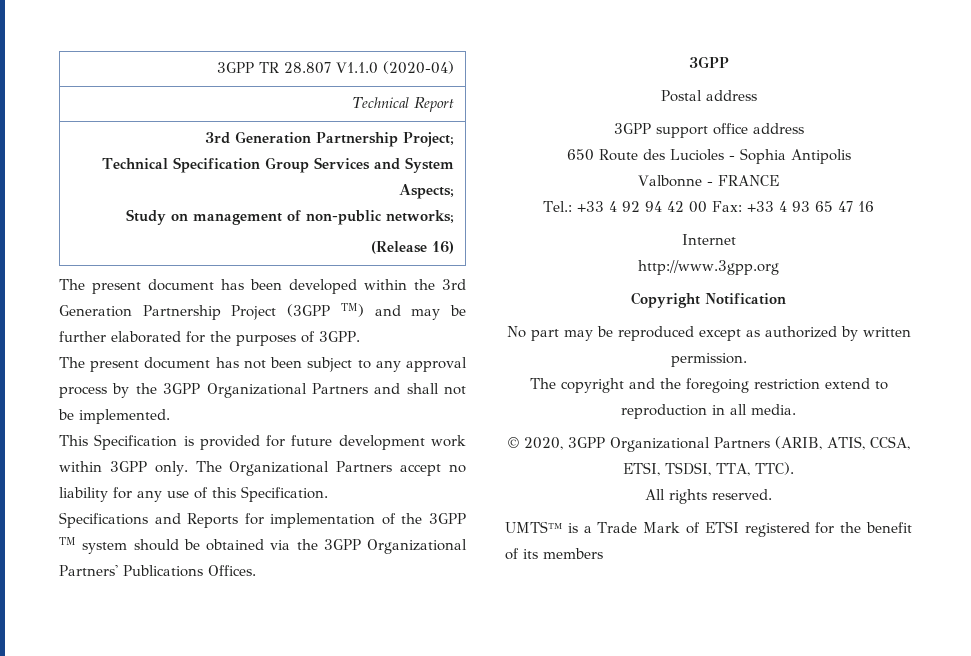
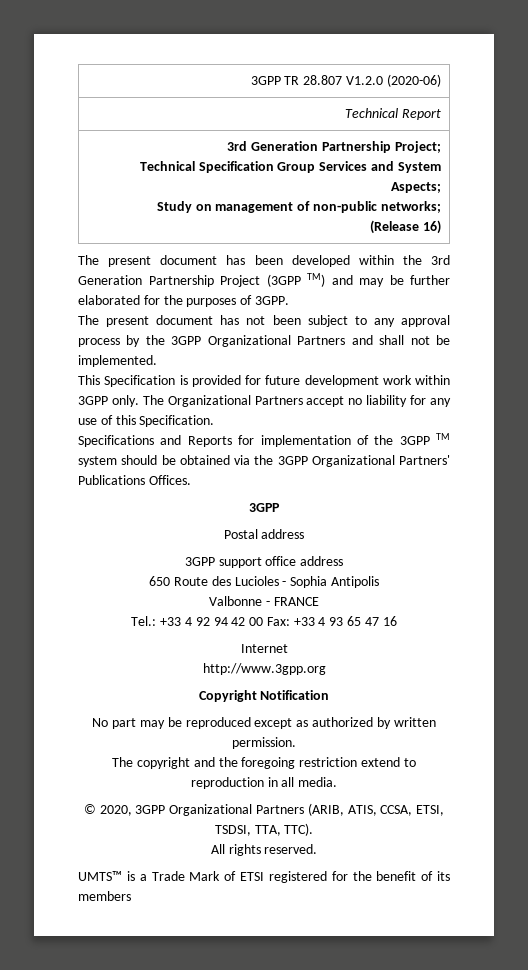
[336,61,455,74] V1.1.0 (2020-04) -> [346,74,441,87] V1.2.0 (2020-06)

